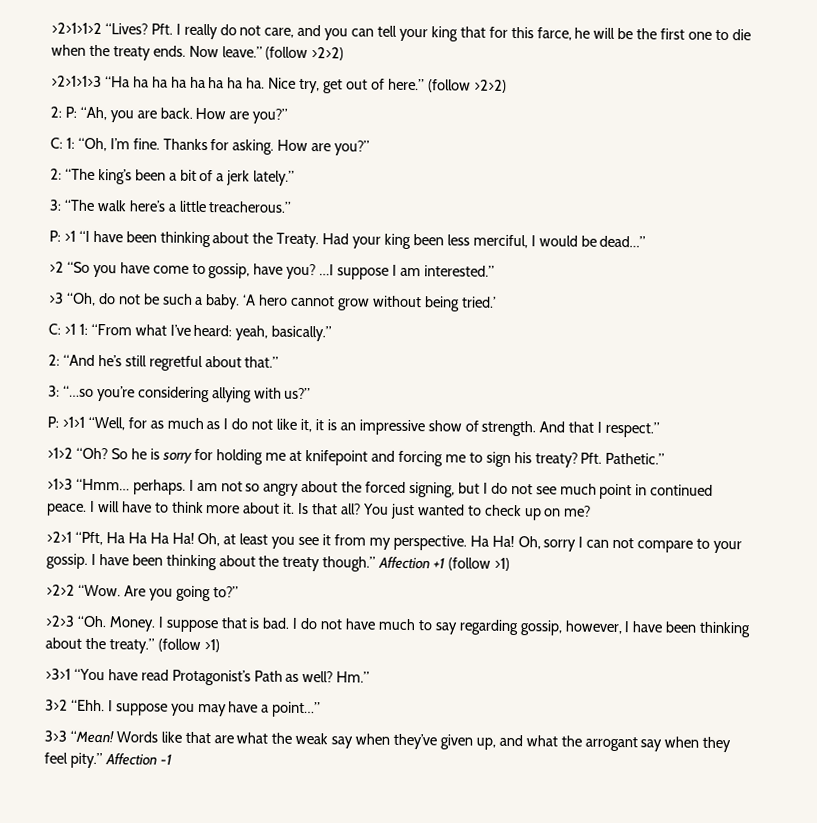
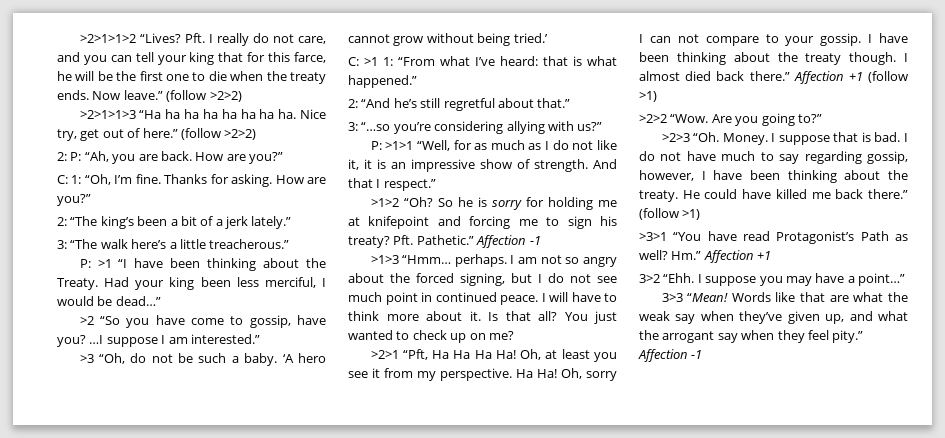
[235,325,333,342] yeah, basically.” -> [543,56,617,66] [348,75,417,88] that is what happened.”
(666, 458) none -> [476,235,541,248] Affection -1
[322,556,377,572] though.” -> [849,52,908,65] [639,71,790,81] though. I almost died back there.”
[108,638,155,654] treaty.” -> [639,189,908,202] treaty. He could have killed me back there.”
(371, 677) none -> [703,250,772,263] Affection +1

